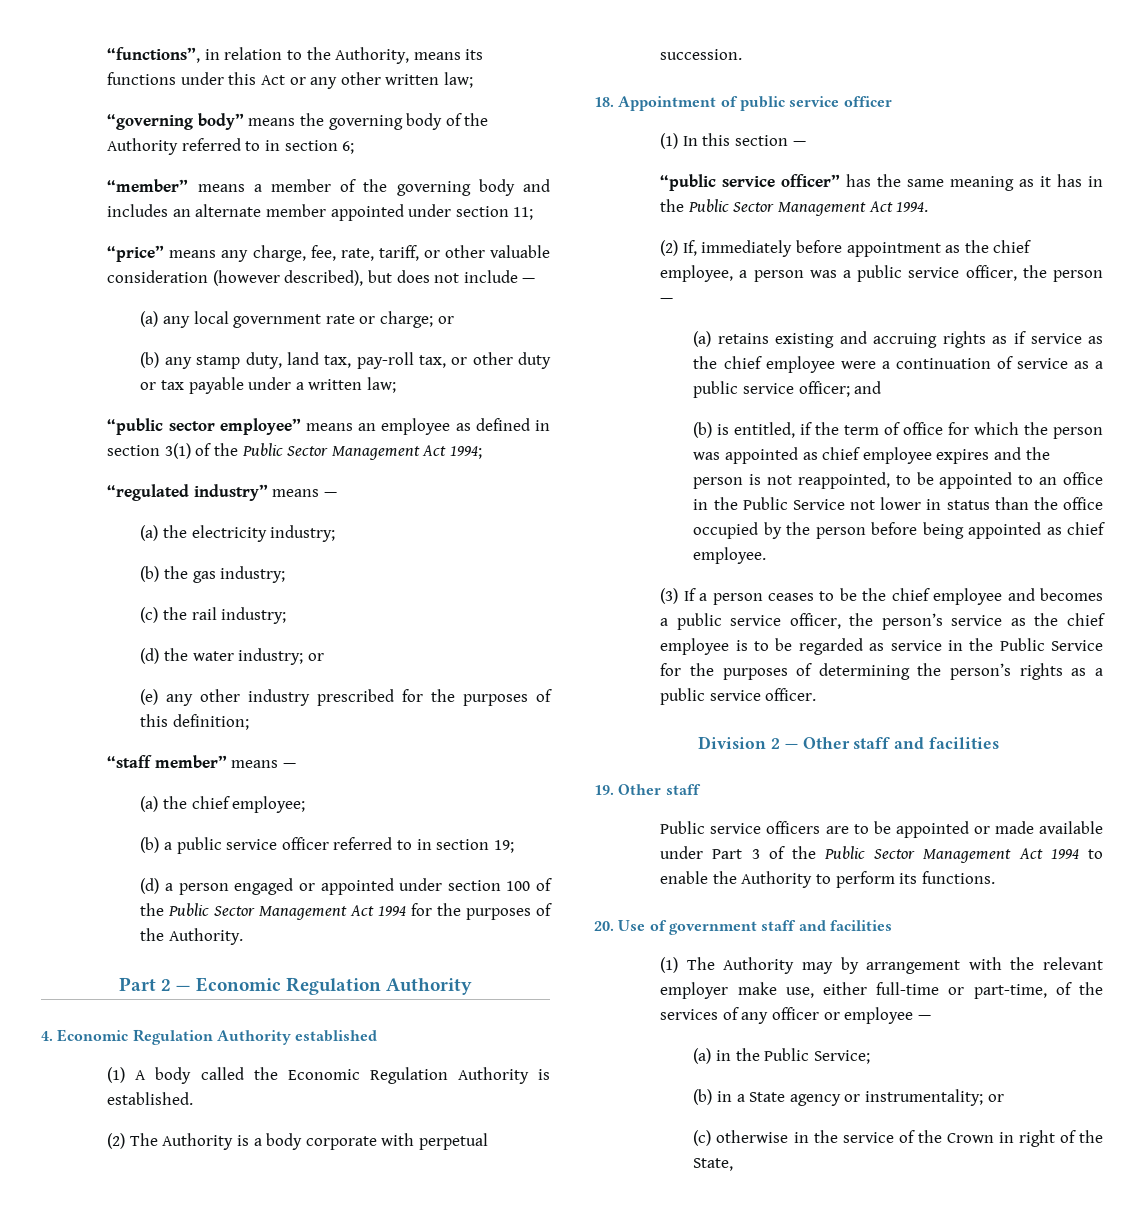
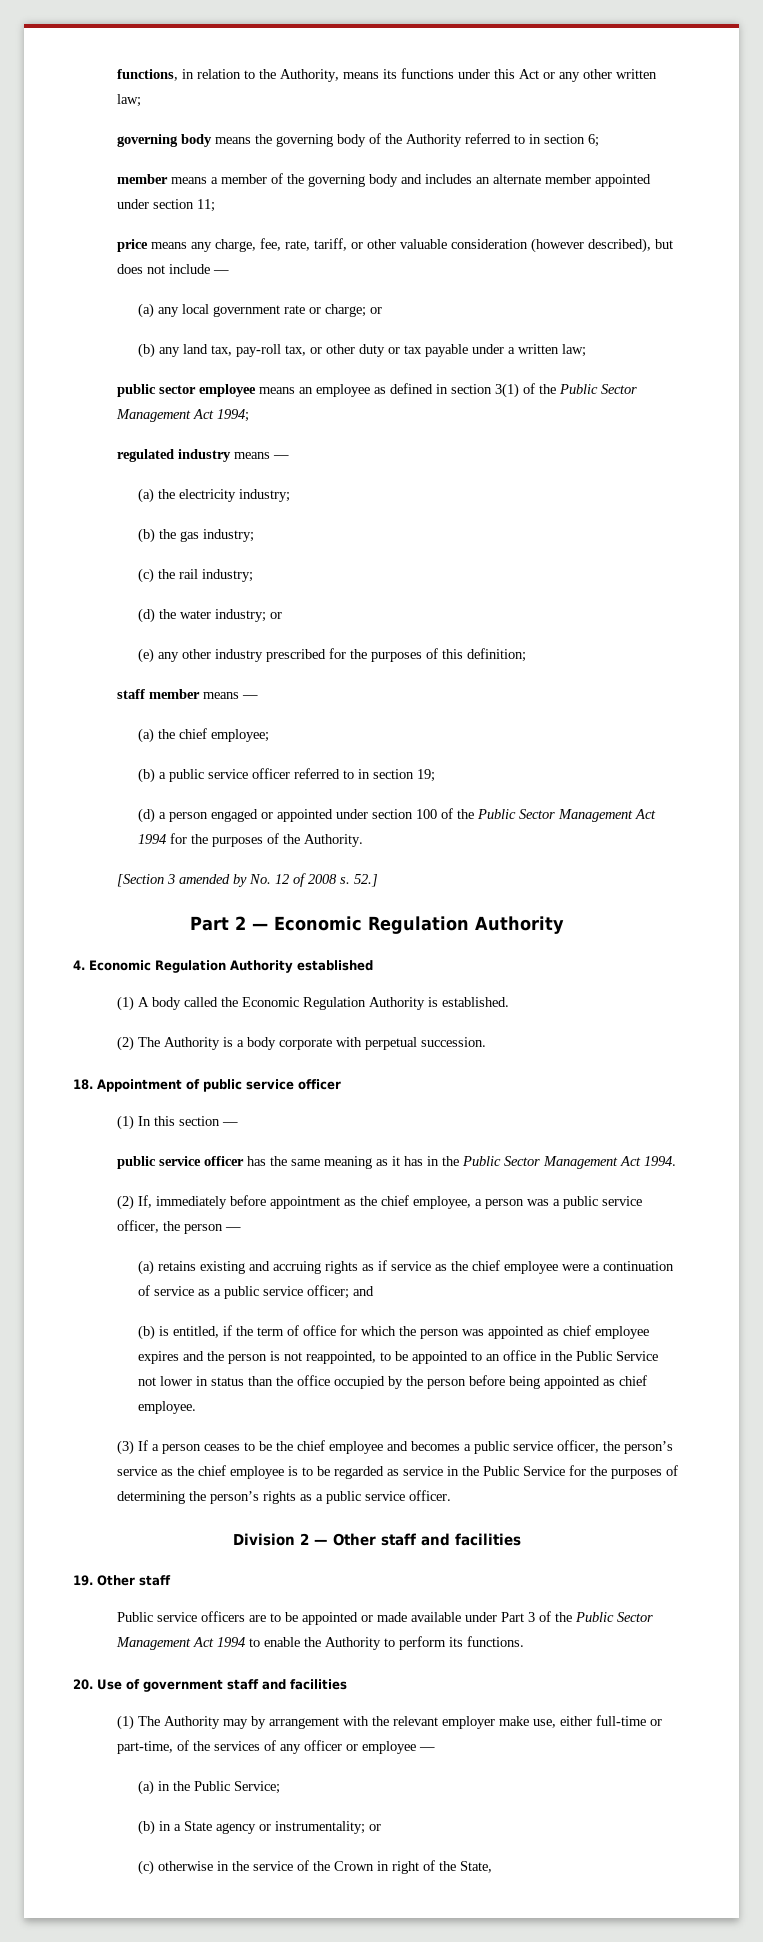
[107,47,201,63] “functions”, -> [116,69,178,81] functions,
[107,113,244,130] “governing body” -> [116,134,212,147] governing body
[107,179,189,192] “member” -> [116,174,168,184] member
[107,245,165,262] “price” -> [116,239,148,252] price
[196,352,282,369] stamp duty, -> (181, 352) none
[107,418,301,435] “public sector employee” -> [116,384,256,397] public sector employee
[107,484,268,501] “regulated industry” -> [116,449,231,462] regulated industry
[107,755,227,768] “staff member” -> [116,689,200,699] staff member
(244, 936) none -> [116,873,378,887] // [Section 3 amended by No. 12 of 2008 s. 52.]
[660,174,841,191] “public service officer” -> [116,1156,244,1169] public service officer

